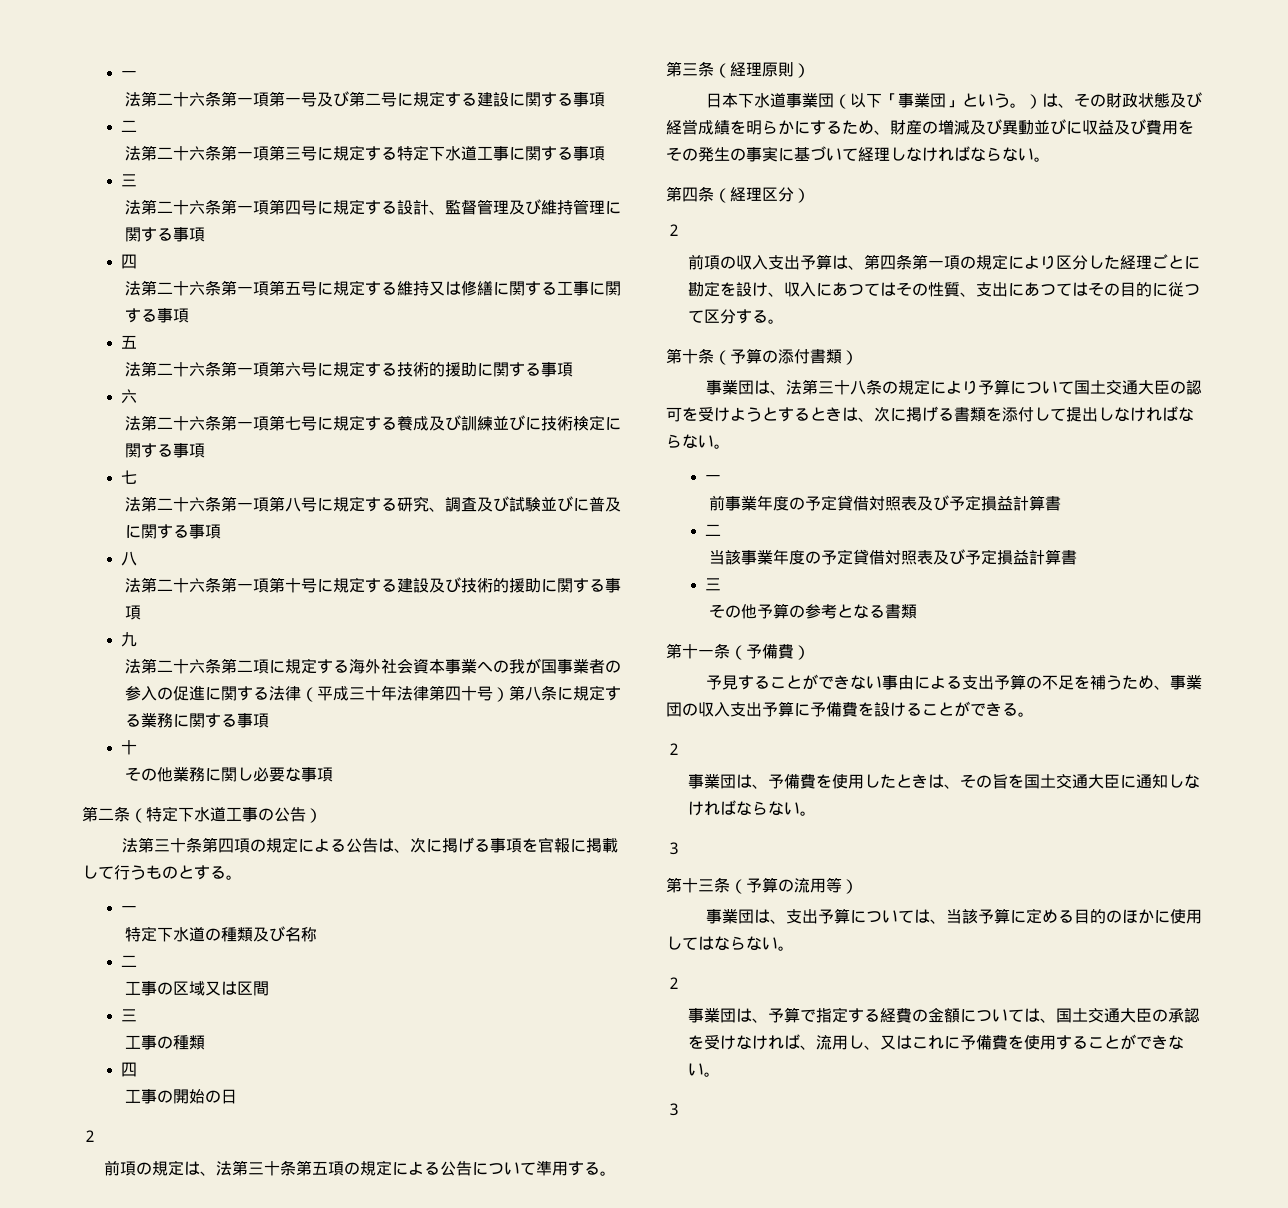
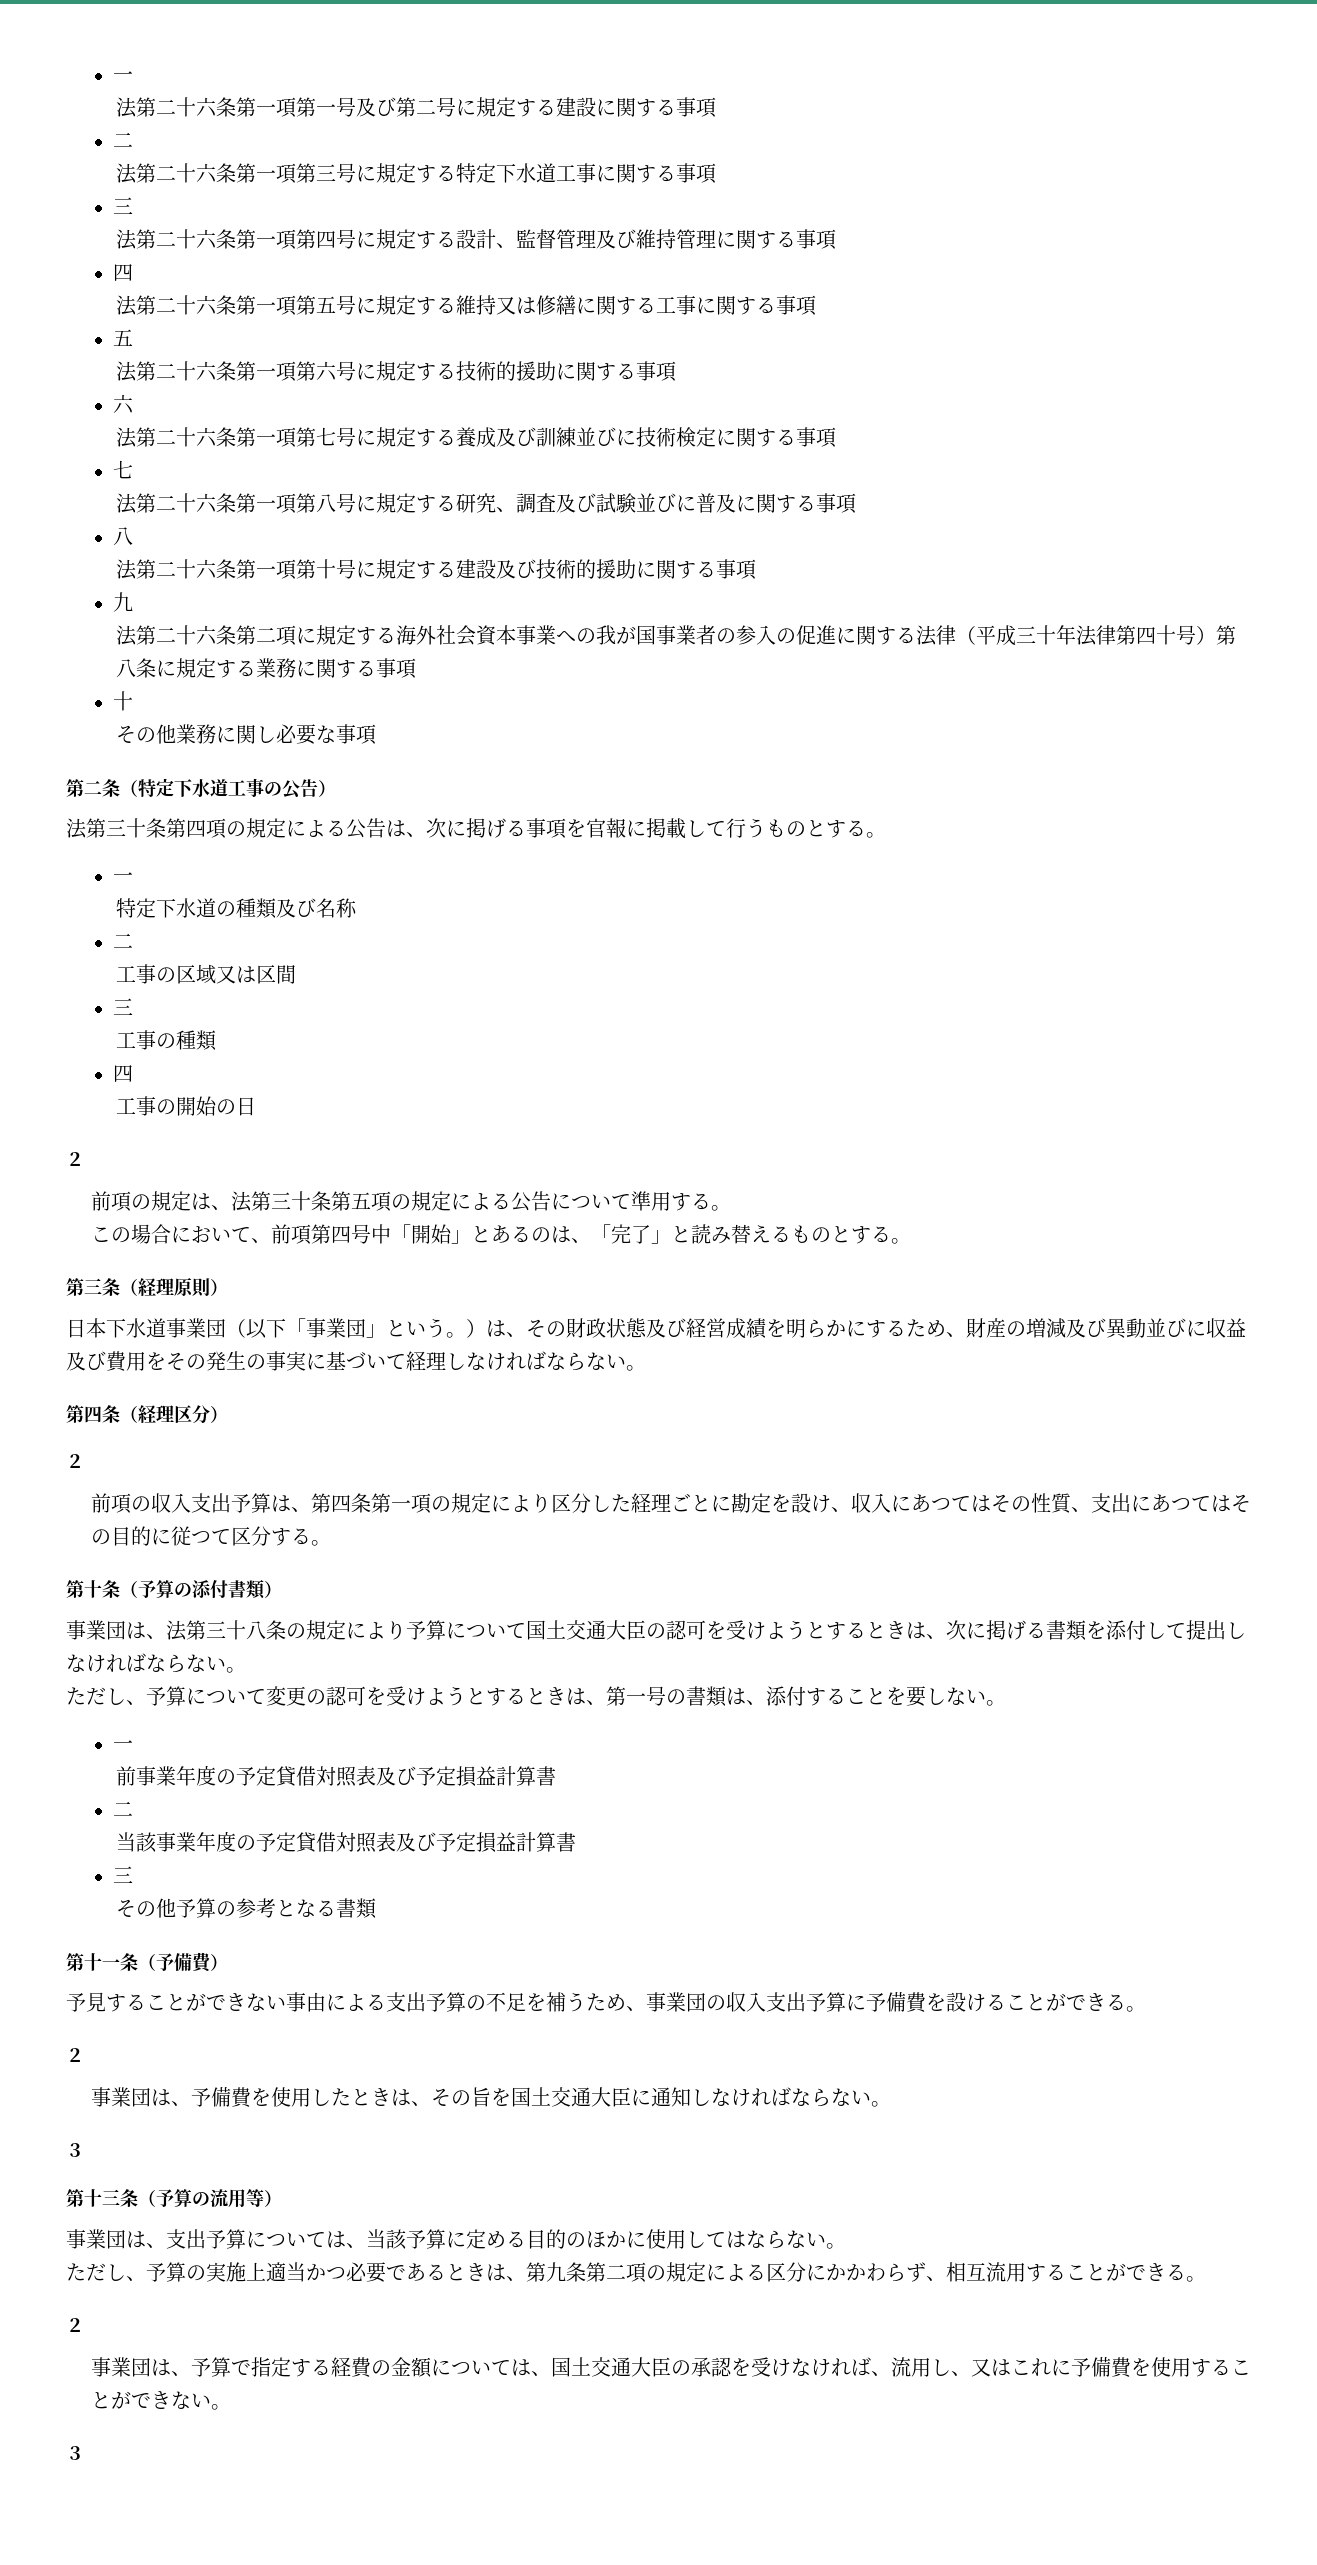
(616, 1173) none -> [90,1224,911,1245] // この場合において、前項第四号中「開始」とあるのは、「完了」と読み替えるものとする。
(730, 446) none -> [66,1686,1006,1707] // ただし、予算について変更の認可を受けようとするときは、第一号の書類は、添付することを要しない。
(794, 948) none -> [66,2262,1206,2283] // ただし、予算の実施上適当かつ必要であるときは、第九条第二項の規定による区分にかかわらず、相互流用することができる。

